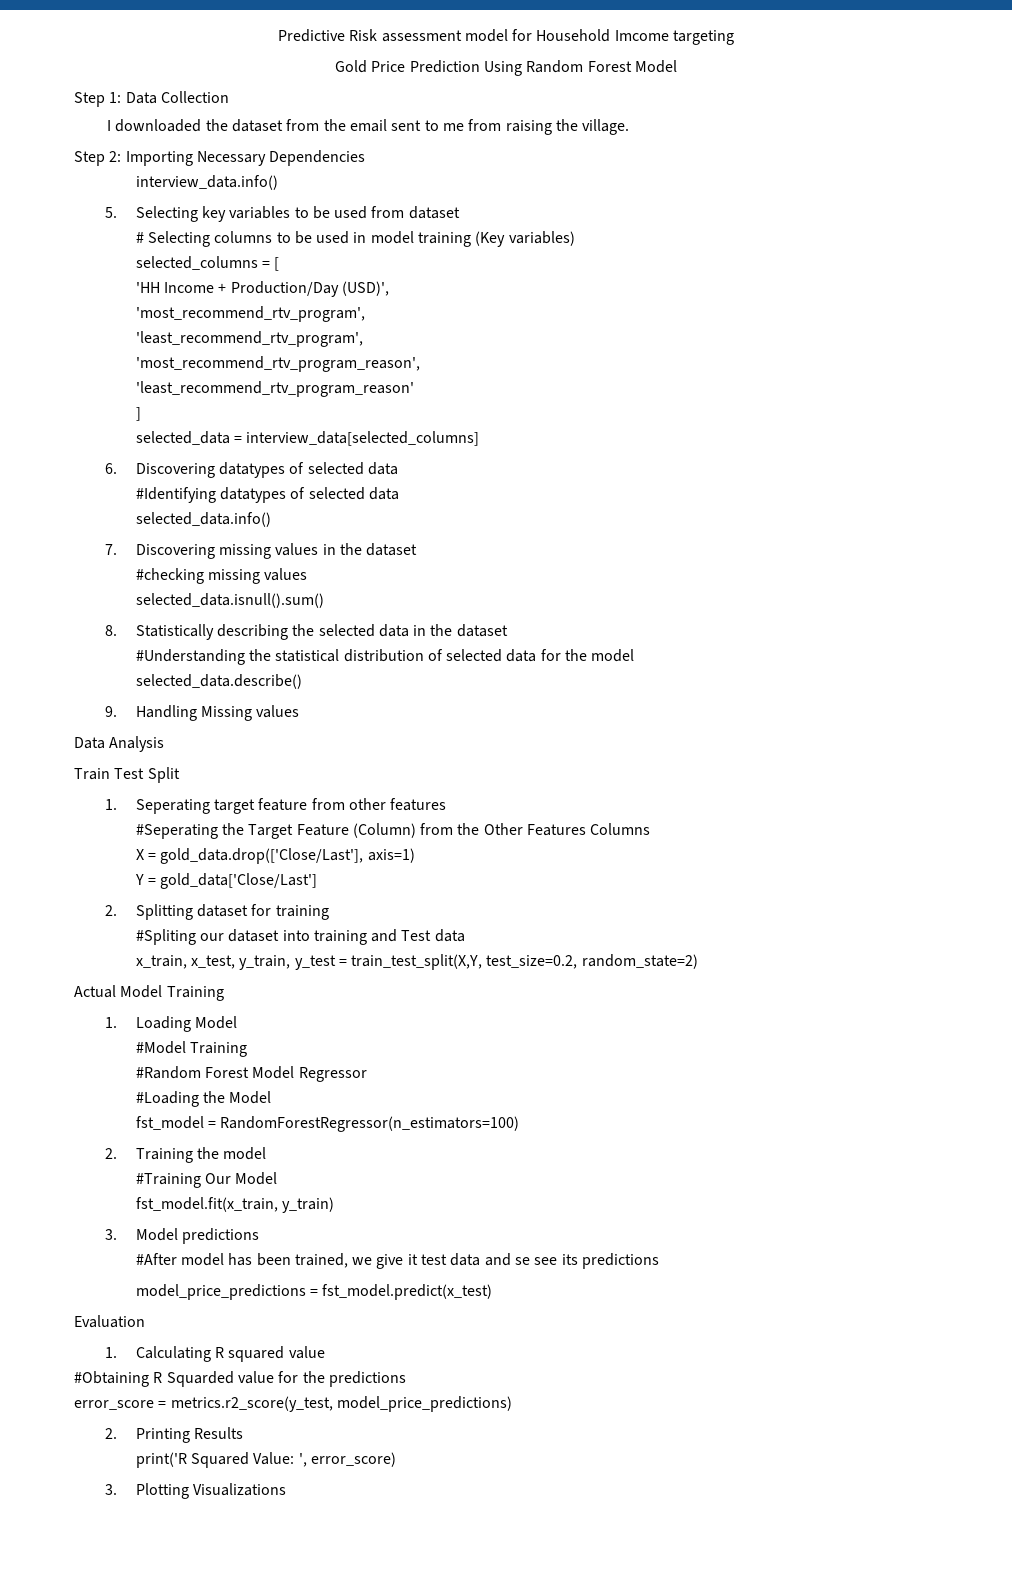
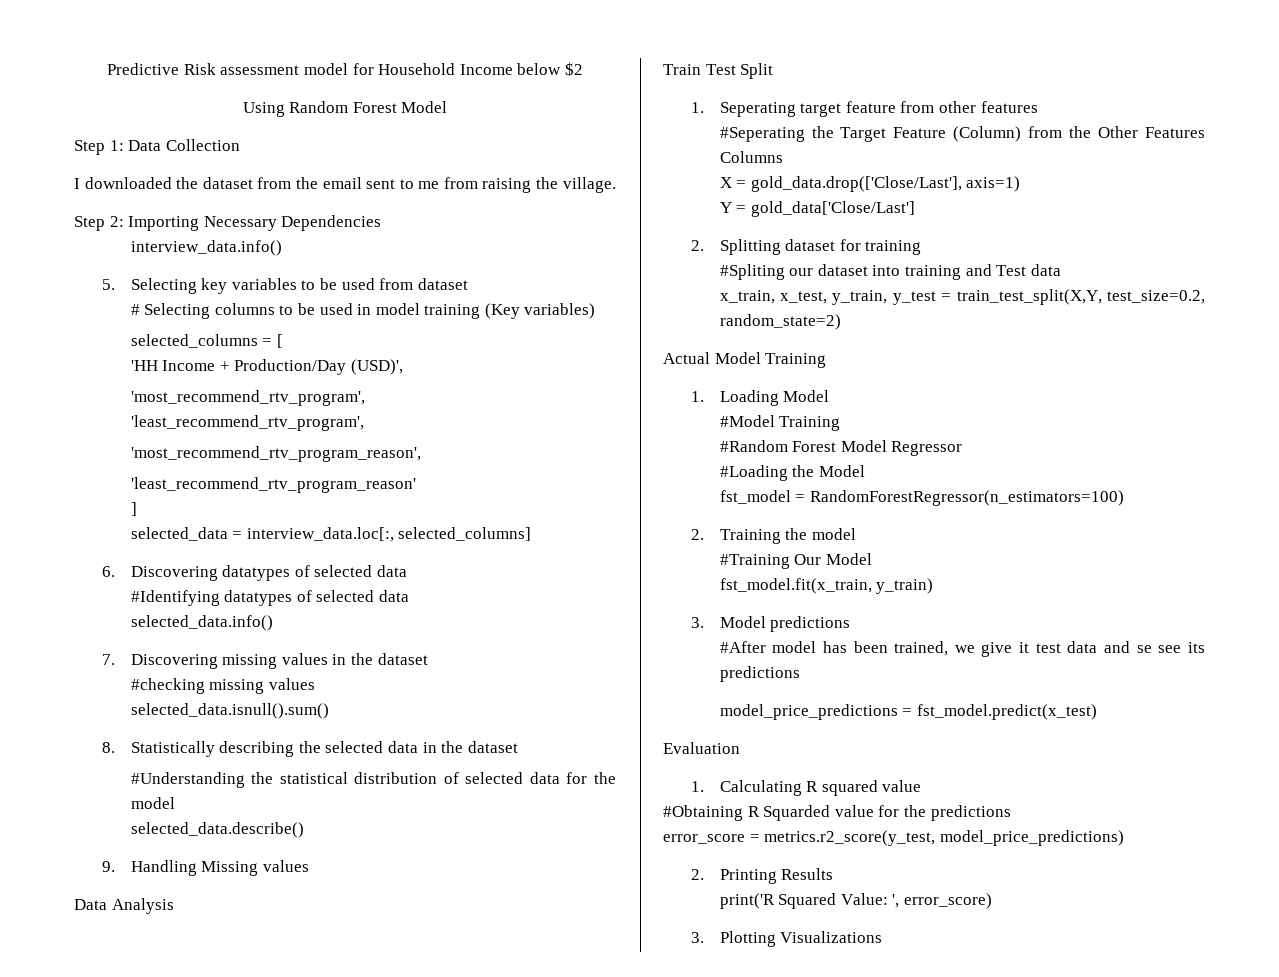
[614,30,735,45] [335,60,480,73] Imcome targeting // Gold Price Prediction -> [459,62,583,76] Income below $2 //
[246,431,480,446] interview_data[selected_columns] -> [246,527,532,542] interview_data.loc[:, selected_columns]

